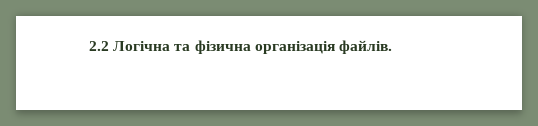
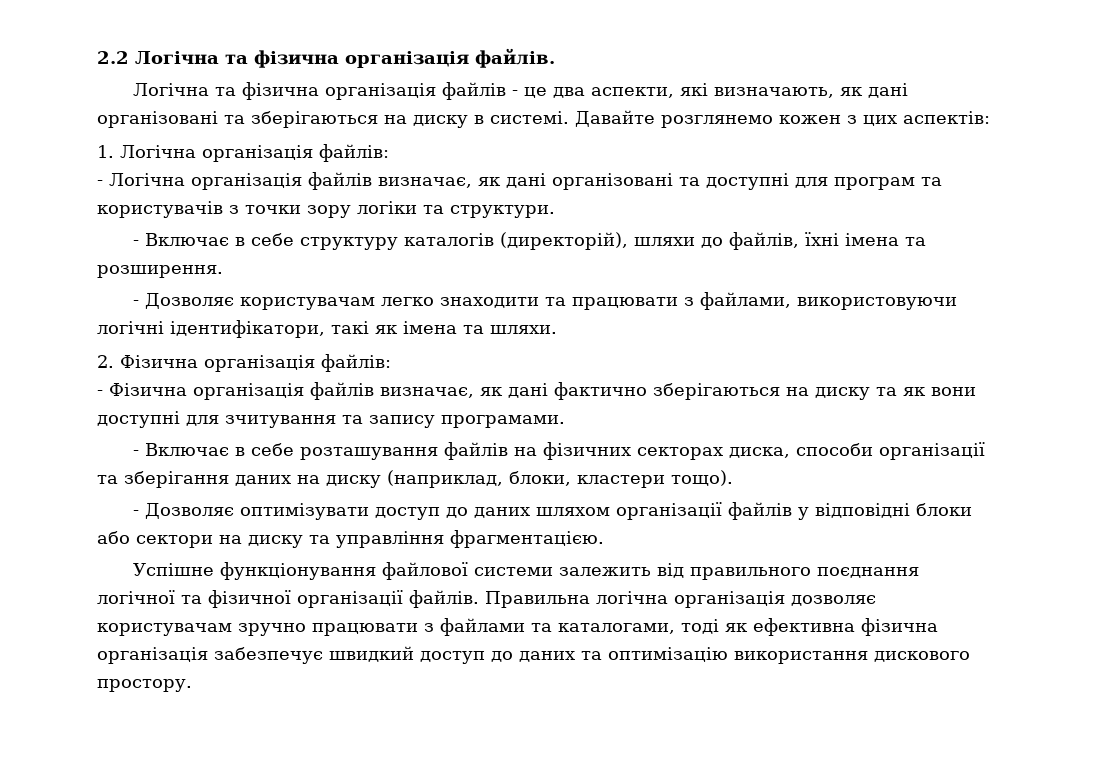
(392, 47) none -> [133,82,909,100] [97,110,990,128] [97,144,389,162] [97,172,942,190] [97,201,555,218] [133,232,927,250] [97,265,223,278] [133,292,958,310] [97,320,557,338] [97,354,391,372] [97,382,976,400] [97,411,565,428] [133,442,986,460] [97,470,733,488] [133,502,973,520] [97,530,604,548] [133,562,920,580] [97,590,876,608] [97,618,938,636] [97,646,970,664] [97,679,192,692] // Логічна та фізична організація файлів - це два аспекти, які визначають, як дані організовані та зберігаються на диску в системі. Давайте розглянемо кожен з цих аспектів: // 1. Логічна організація файлів: // - Логічна організація файлів визначає, як дані організовані та доступні для програм та користувачів з точки зору логіки та структури. // - Включає в себе структуру каталогів (директорій), шляхи до файлів, їхні імена та розширення. // - Дозволяє користувачам легко знаходити та працювати з файлами, використовуючи логічні ідентифікатори, такі як імена та шляхи. // 2. Фізична організація файлів: // - Фізична організація файлів визначає, як дані фактично зберігаються на диску та як вони доступні для зчитування та запису програмами. // - Включає в себе розташування файлів на фізичних секторах диска, способи організації та зберігання даних на диску (наприклад, блоки, кластери тощо). // - Дозволяє оптимізувати доступ до даних шляхом організації файлів у відповідні блоки або сектори на диску та управління фрагментацією. // Успішне функціонування файлової системи залежить від правильного поєднання логічної та фізичної організації файлів. Правильна логічна організація дозволяє користувачам зручно працювати з файлами та каталогами, тоді як ефективна фізична організація забезпечує швидкий доступ до даних та оптимізацію використання дискового простору.

